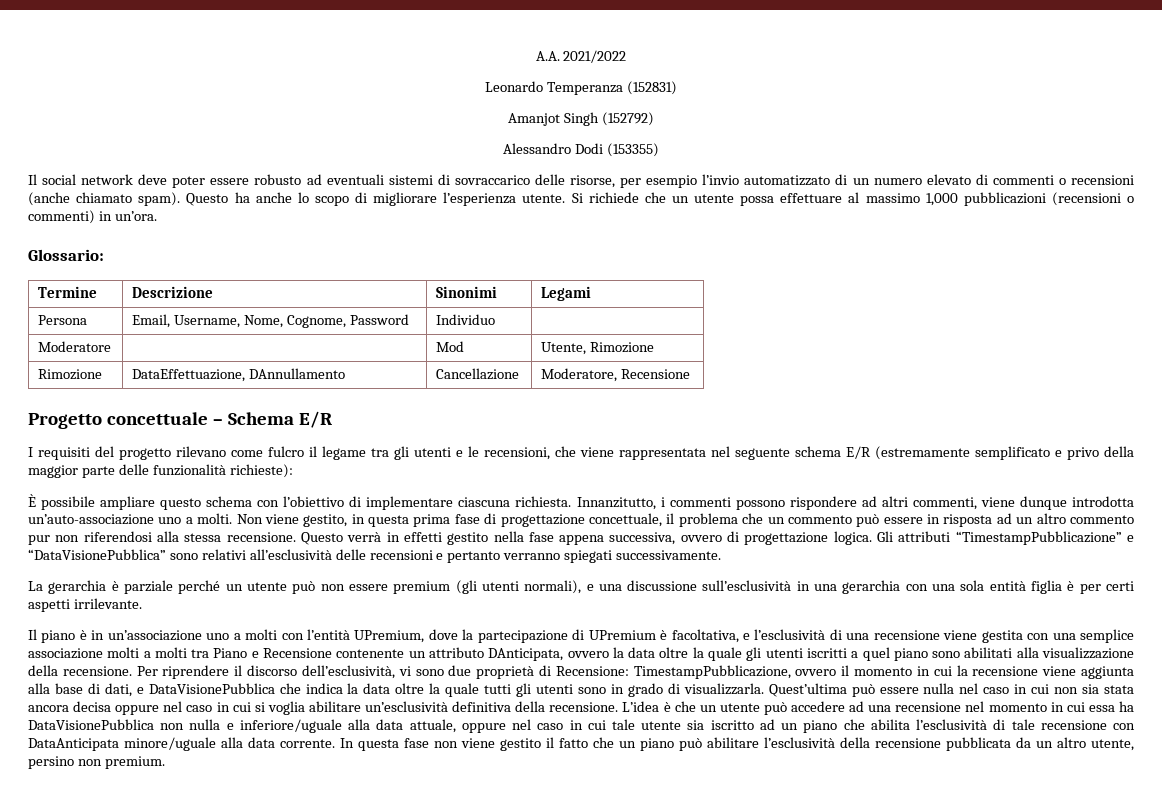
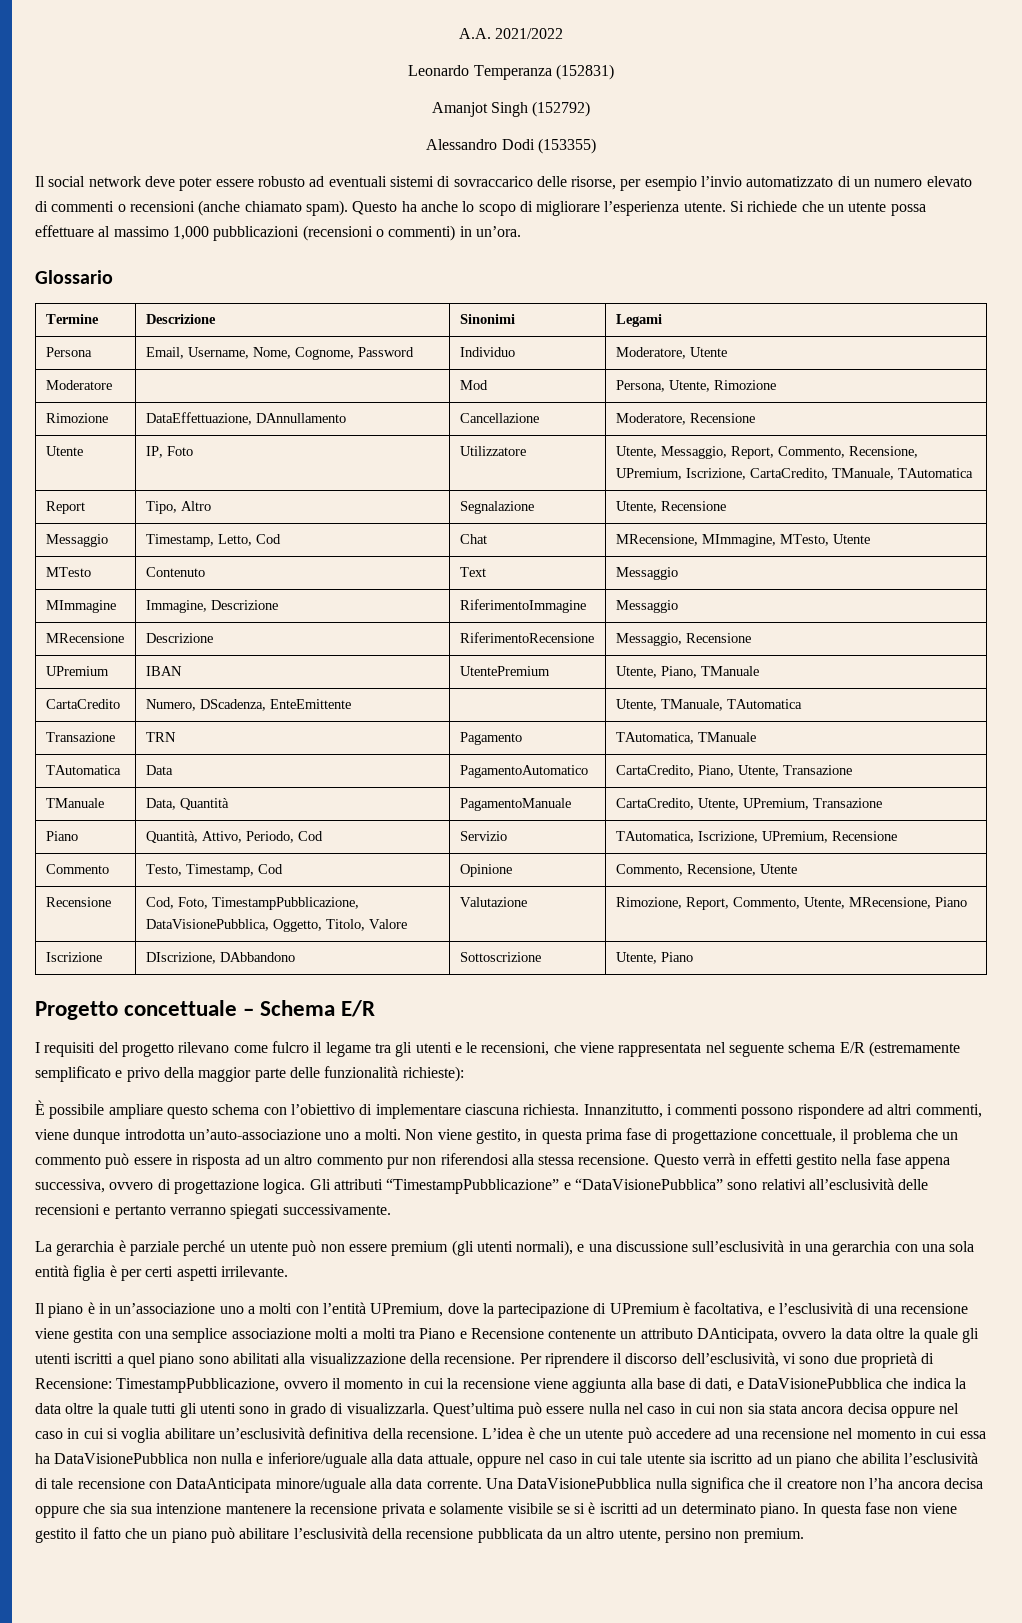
[28,249,104,261] Glossario: -> [35,270,113,284] Glossario
(496, 319) none -> [615,347,727,359] Moderatore, Utente
(465, 346) none -> [615,380,665,392] Persona,
(691, 374) none -> [45,446,83,456] [145,446,193,458] [459,446,526,456] [615,446,918,459] [615,468,973,480] [45,501,85,514] [145,501,211,514] [459,501,534,514] [615,501,726,513] [45,534,108,547] [145,534,281,547] [459,534,487,544] [615,534,870,547] [45,567,91,577] [145,567,205,577] [459,567,486,577] [615,567,678,580] [45,600,116,613] [145,600,278,613] [459,599,586,613] [615,600,678,613] [45,633,124,643] [145,633,213,643] [459,632,594,643] [615,633,751,646] [45,666,109,676] [145,666,182,676] [459,666,550,676] [615,666,759,678] [45,699,120,709] [145,699,351,711] [615,699,802,711] [45,732,115,742] [145,732,176,742] [459,732,522,745] [615,732,756,744] [45,765,121,775] [145,765,173,775] [459,765,588,778] [615,765,852,777] [45,798,104,808] [145,798,229,810] [459,798,571,811] [615,798,882,810] [45,831,78,841] [145,831,323,843] [459,831,507,841] [615,831,897,843] [45,864,109,874] [145,864,283,877] [459,864,512,877] [615,864,797,876] [45,897,111,907] [145,897,359,910] [145,919,407,932] [459,897,527,907] [615,897,967,910] [45,952,102,962] [145,952,295,964] [459,952,541,962] [615,952,693,964] // Utente | IP, Foto | Utilizzatore | Utente, Messaggio, Report, Commento, Recensione, UPremium, Iscrizione, CartaCredito, TManuale, TAutomatica // Report | Tipo, Altro | Segnalazione | Utente, Recensione // Messaggio | Timestamp, Letto, Cod | Chat | MRecensione, MImmagine, MTesto, Utente // MTesto | Contenuto | Text | Messaggio // MImmagine | Immagine, Descrizione | RiferimentoImmagine | Messaggio // MRecensione | Descrizione | RiferimentoRecensione | Messaggio, Recensione // UPremium | IBAN | UtentePremium | Utente, Piano, TManuale // CartaCredito | Numero, DScadenza, EnteEmittente | | Utente, TManuale, TAutomatica // Transazione | TRN | Pagamento | TAutomatica, TManuale // TAutomatica | Data | PagamentoAutomatico | CartaCredito, Piano, Utente, Transazione // TManuale | Data, Quantità | PagamentoManuale | CartaCredito, Utente, UPremium, Transazione // Piano | Quantità, Attivo, Periodo, Cod | Servizio | TAutomatica, Iscrizione, UPremium, Recensione // Commento | Testo, Timestamp, Cod | Opinione | Commento, Recensione, Utente // Recensione | Cod, Foto, TimestampPubblicazione, DataVisionePubblica, Oggetto, Titolo, Valore | Valutazione | Rimozione, Report, Commento, Utente, MRecensione, Piano // Iscrizione | DIscrizione, DAbbandono | Sottoscrizione | Utente, Piano
(335, 743) none -> [485,1477,984,1493] [35,1502,800,1518] Una DataVisionePubblica nulla significa che il creatore non l’ha ancora decisa oppure che sia sua intenzione mantenere la recensione privata e solamente visibile se si è iscritti ad un determinato piano.

